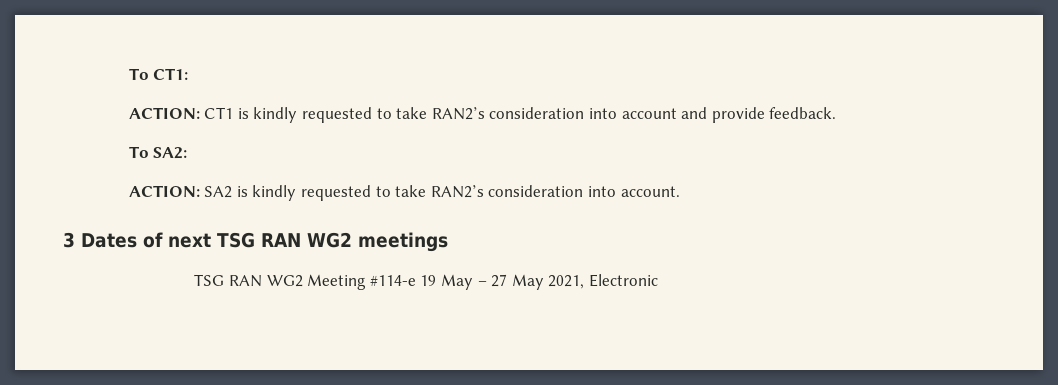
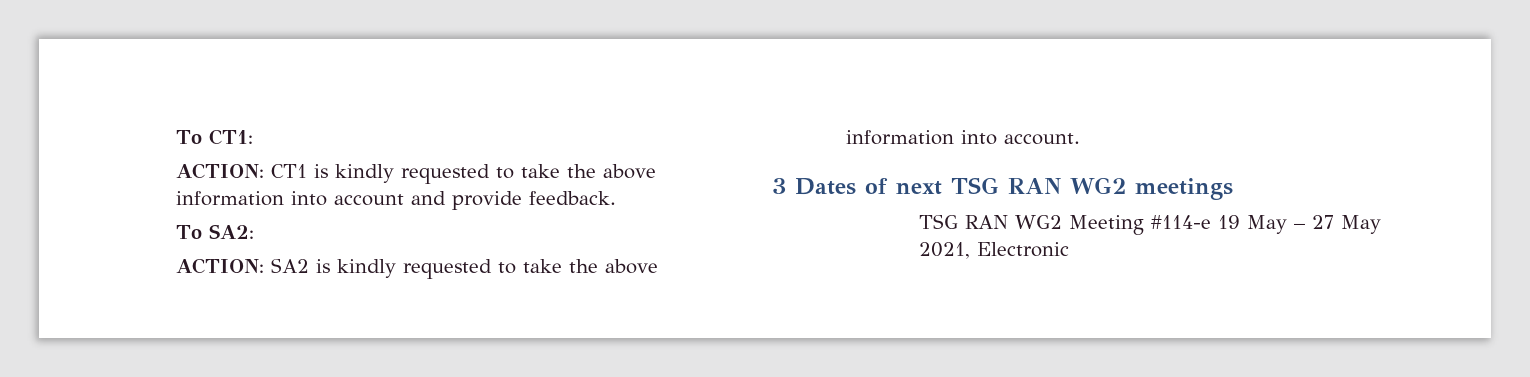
[431,107,585,120] RAN2’s consideration -> [566,164,656,179] [175,191,284,206] the above information
[430,185,584,198] RAN2’s consideration -> [568,259,658,274] [845,130,954,145] the above information

